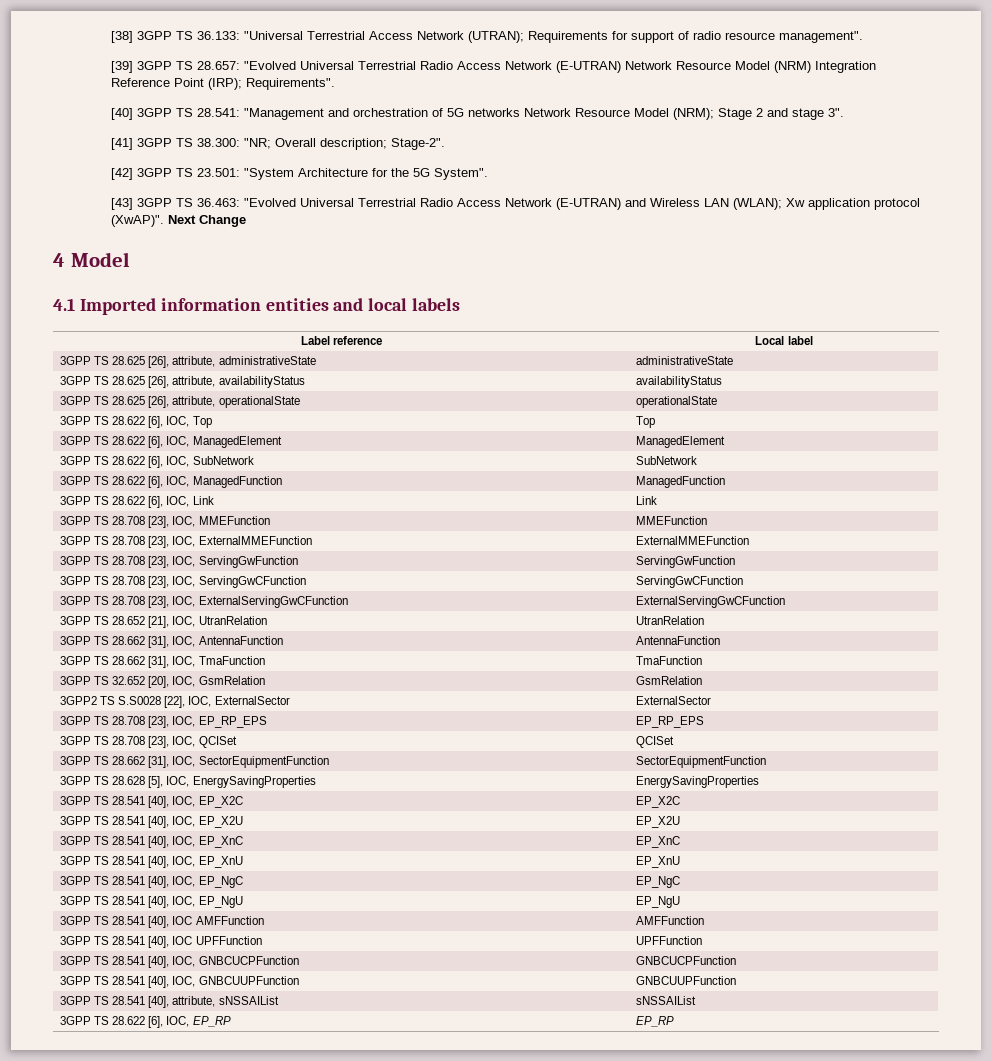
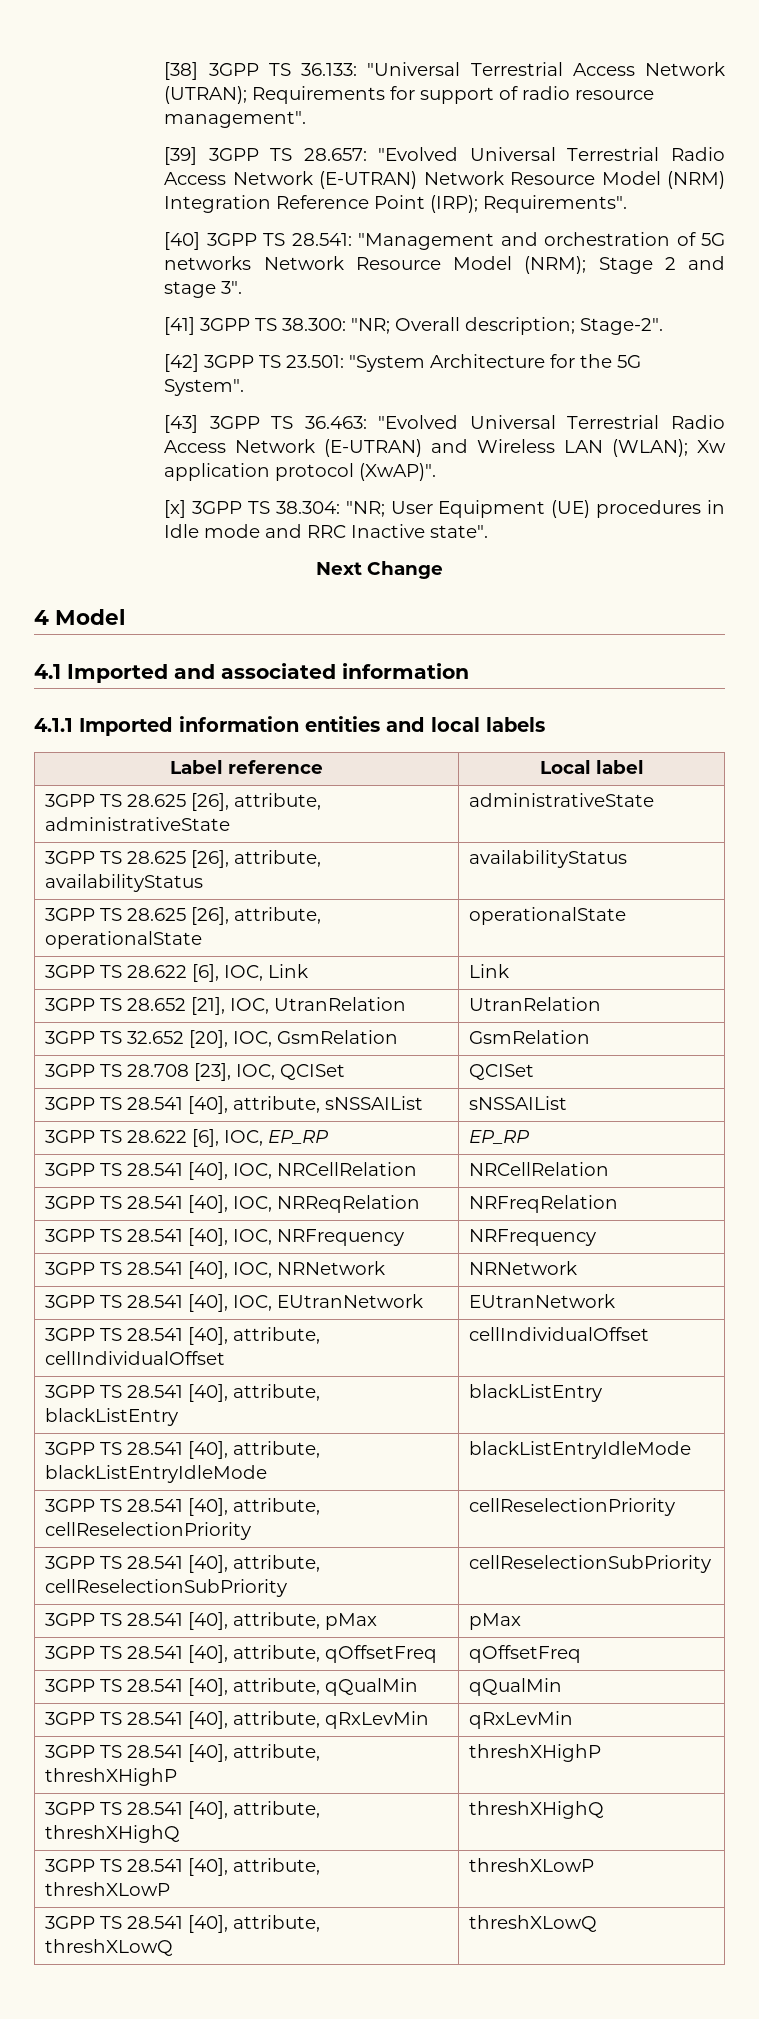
(165, 221) none -> [164,500,725,518] [164,524,489,538] // [x] 3GPP TS 38.304: "NR; User Equipment (UE) procedures in Idle mode and RRC Inactive state". //
(156, 306) none -> [174,663,469,679] [34,717,173,736] and associated information // 4.1.1 Imported
[60,416,212,428] [636,416,656,428] [60,436,282,448] [636,436,726,448] [60,456,254,468] [636,456,698,465] [60,476,282,488] [636,476,726,488] // 3GPP TS 28.622 [6], IOC, Top | Top // 3GPP TS 28.622 [6], IOC, ManagedElement | ManagedElement // 3GPP TS 28.622 [6], IOC, SubNetwork | SubNetwork // 3GPP TS 28.622 [6], IOC, ManagedFunction | ManagedFunction -> (627, 916) none
[60,516,270,528] [636,516,708,525] [60,536,312,548] [636,536,750,545] [60,556,298,568] [636,556,736,568] [60,576,306,588] [636,576,744,588] [60,596,348,608] [636,596,786,608] // 3GPP TS 28.708 [23], IOC, MMEFunction | MMEFunction // 3GPP TS 28.708 [23], IOC, ExternalMMEFunction | ExternalMMEFunction // 3GPP TS 28.708 [23], IOC, ServingGwFunction | ServingGwFunction // 3GPP TS 28.708 [23], IOC, ServingGwCFunction | ServingGwCFunction // 3GPP TS 28.708 [23], IOC, ExternalServingGwCFunction | ExternalServingGwCFunction -> (510, 971) none
[60,636,283,648] [636,636,721,645] [60,656,265,668] [636,656,703,665] // 3GPP TS 28.662 [31], IOC, AntennaFunction | AntennaFunction // 3GPP TS 28.662 [31], IOC, TmaFunction | TmaFunction -> (602, 1004) none
[60,696,290,708] [636,696,712,705] [60,716,267,728] [636,716,705,728] // 3GPP2 TS S.S0028 [22], IOC, ExternalSector | ExternalSector // 3GPP TS 28.708 [23], IOC, EP_RP_EPS | EP_RP_EPS -> (591, 1037) none
[60,756,329,768] [636,756,767,768] [60,776,316,788] [636,776,760,788] [60,796,243,808] [636,796,681,808] [60,816,243,828] [636,816,681,828] [60,836,243,848] [636,836,681,848] [60,856,243,868] [636,856,681,868] [60,876,243,888] [636,876,681,888] [60,896,243,908] [636,896,681,908] [60,916,264,928] [636,916,705,925] [60,936,262,948] [636,936,703,945] [60,956,299,968] [636,956,737,965] [60,976,299,988] [636,976,737,985] // 3GPP TS 28.662 [31], IOC, SectorEquipmentFunction | SectorEquipmentFunction // 3GPP TS 28.628 [5], IOC, EnergySavingProperties | EnergySavingProperties // 3GPP TS 28.541 [40], IOC, EP_X2C | EP_X2C // 3GPP TS 28.541 [40], IOC, EP_X2U | EP_X2U // 3GPP TS 28.541 [40], IOC, EP_XnC | EP_XnC // 3GPP TS 28.541 [40], IOC, EP_XnU | EP_XnU // 3GPP TS 28.541 [40], IOC, EP_NgC | EP_NgC // 3GPP TS 28.541 [40], IOC, EP_NgU | EP_NgU // 3GPP TS 28.541 [40], IOC AMFFunction | AMFFunction // 3GPP TS 28.541 [40], IOC UPFFunction | UPFFunction // 3GPP TS 28.541 [40], IOC, GNBCUCPFunction | GNBCUCPFunction // 3GPP TS 28.541 [40], IOC, GNBCUUPFunction | GNBCUUPFunction -> (535, 1072) none
(675, 1021) none -> [45,1162,418,1180] [469,1162,610,1176] [45,1195,421,1213] [469,1195,619,1213] [45,1228,405,1246] [469,1229,597,1246] [45,1261,386,1279] [469,1261,578,1275] [45,1294,424,1312] [469,1294,616,1308] [45,1327,321,1345] [45,1351,226,1365] [469,1327,650,1341] [45,1384,321,1402] [45,1408,179,1426] [469,1384,603,1402] [45,1441,321,1459] [45,1465,268,1483] [469,1441,692,1459] [45,1498,321,1516] [45,1522,252,1540] [469,1498,676,1516] [45,1555,321,1573] [45,1579,288,1597] [469,1555,712,1573] [45,1612,378,1630] [469,1613,522,1630] [45,1645,438,1663] [469,1645,582,1663] [45,1678,419,1696] [469,1678,563,1696] [45,1711,430,1729] [469,1711,574,1729] [45,1744,321,1762] [45,1768,178,1786] [469,1744,602,1762] [45,1801,321,1819] [45,1825,181,1843] [469,1801,605,1819] [45,1858,321,1876] [45,1882,171,1896] [469,1858,595,1872] [45,1915,321,1933] [45,1939,174,1956] [469,1915,598,1932] // 3GPP TS 28.541 [40], IOC, NRCellRelation | NRCellRelation // 3GPP TS 28.541 [40], IOC, NRReqRelation | NRFreqRelation // 3GPP TS 28.541 [40], IOC, NRFrequency | NRFrequency // 3GPP TS 28.541 [40], IOC, NRNetwork | NRNetwork // 3GPP TS 28.541 [40], IOC, EUtranNetwork | EUtranNetwork // 3GPP TS 28.541 [40], attribute, cellIndividualOffset | cellIndividualOffset // 3GPP TS 28.541 [40], attribute, blackListEntry | blackListEntry // 3GPP TS 28.541 [40], attribute, blackListEntryIdleMode | blackListEntryIdleMode // 3GPP TS 28.541 [40], attribute, cellReselectionPriority | cellReselectionPriority // 3GPP TS 28.541 [40], attribute, cellReselectionSubPriority | cellReselectionSubPriority // 3GPP TS 28.541 [40], attribute, pMax | pMax // 3GPP TS 28.541 [40], attribute, qOffsetFreq | qOffsetFreq // 3GPP TS 28.541 [40], attribute, qQualMin | qQualMin // 3GPP TS 28.541 [40], attribute, qRxLevMin | qRxLevMin // 3GPP TS 28.541 [40], attribute, threshXHighP | threshXHighP // 3GPP TS 28.541 [40], attribute, threshXHighQ | threshXHighQ // 3GPP TS 28.541 [40], attribute, threshXLowP | threshXLowP // 3GPP TS 28.541 [40], attribute, threshXLowQ | threshXLowQ

